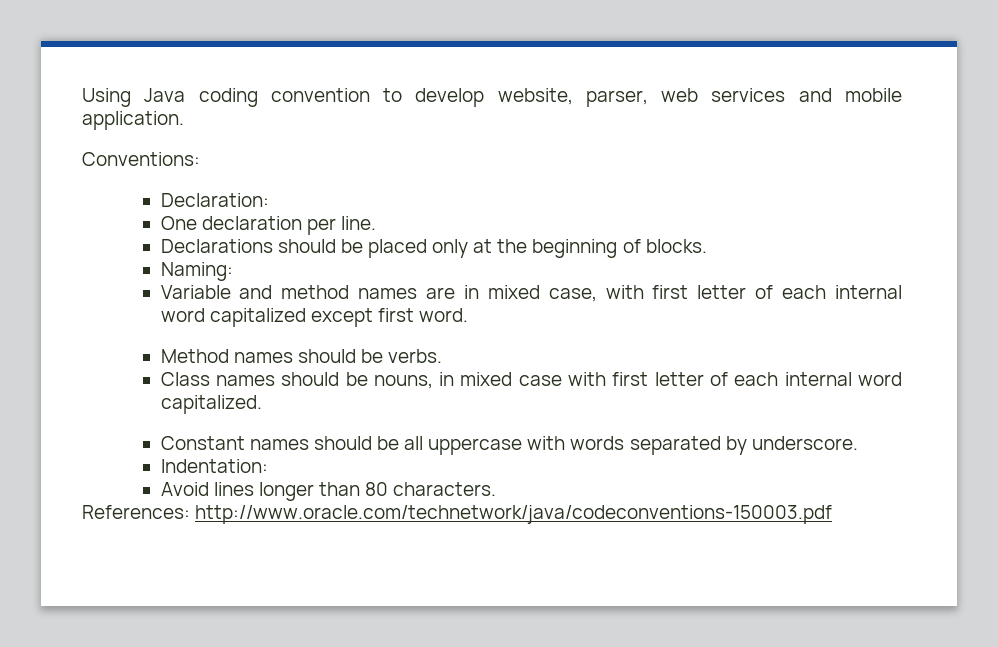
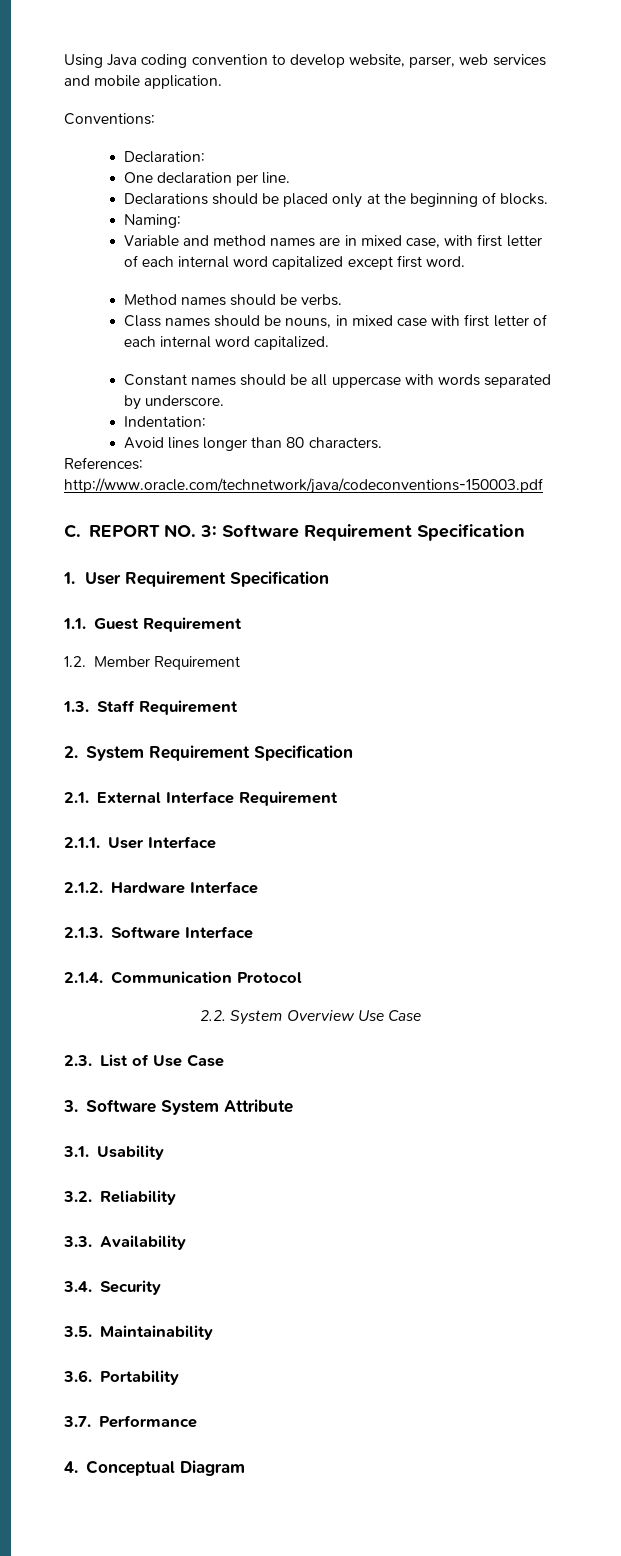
(833, 514) none -> [64,524,525,541] [63,571,330,587] [63,617,242,632] [64,656,240,670] [63,700,238,715] [64,745,353,761] [64,791,338,806] [64,836,216,849] [64,881,258,894] [64,926,253,939] [64,971,302,984] [200,1010,421,1025] [64,1054,224,1067] [63,1099,293,1115] [63,1145,164,1160] [63,1190,176,1205] [63,1235,186,1250] [63,1280,161,1295] [63,1325,213,1340] [63,1370,179,1385] [63,1415,197,1428] [64,1460,245,1476] // C. REPORT NO. 3: Software Requirement Specification // 1. User Requirement Specification // 1.1. Guest Requirement // 1.2. Member Requirement // 1.3. Staff Requirement // 2. System Requirement Specification // 2.1. External Interface Requirement // 2.1.1. User Interface // 2.1.2. Hardware Interface // 2.1.3. Software Interface // 2.1.4. Communication Protocol // 2.2. System Overview Use Case // 2.3. List of Use Case // 3. Software System Attribute // 3.1. Usability // 3.2. Reliability // 3.3. Availability // 3.4. Security // 3.5. Maintainability // 3.6. Portability // 3.7. Performance // 4. Conceptual Diagram

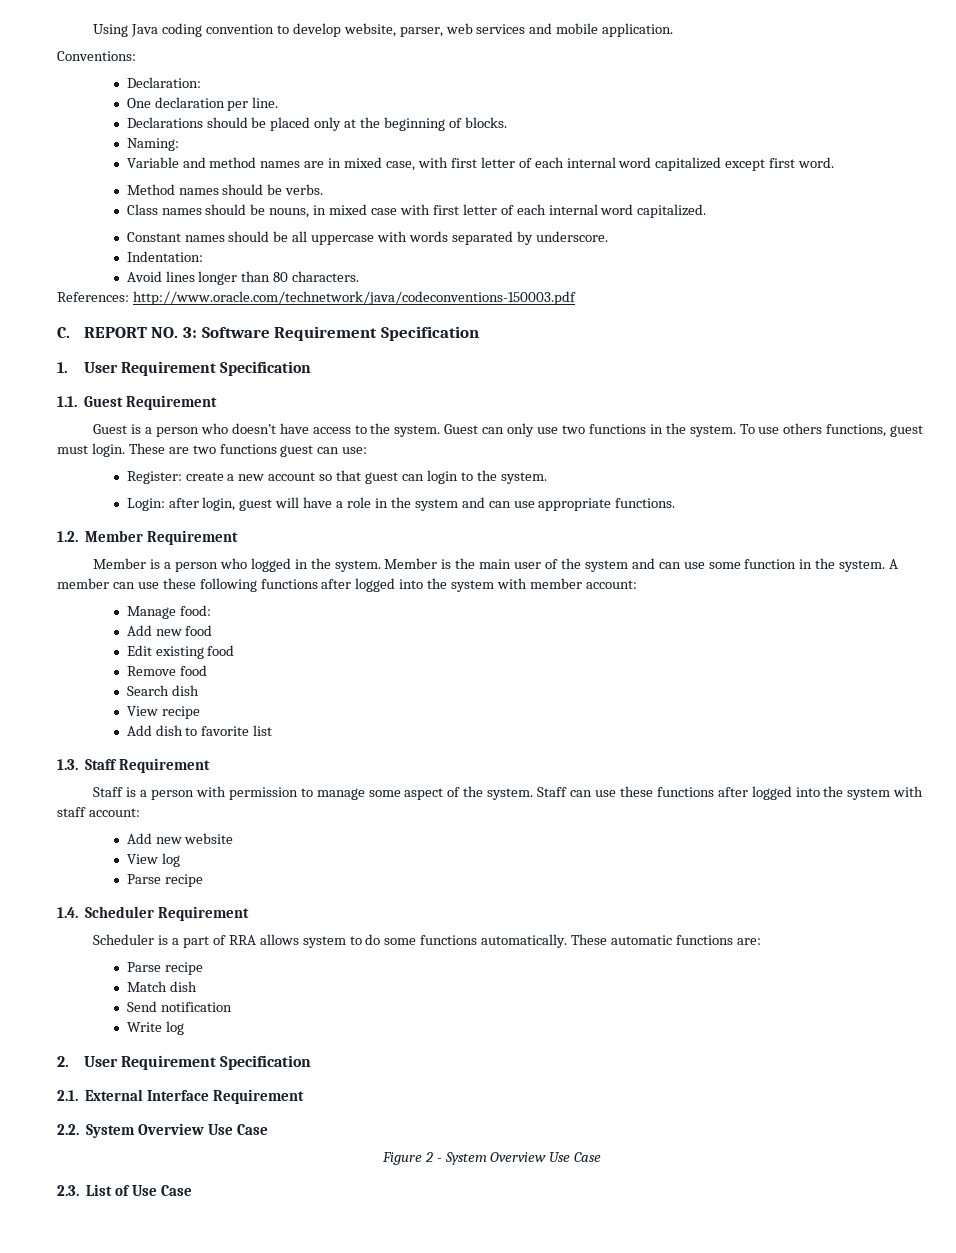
[64,656,240,670] [63,700,238,715] [64,746,144,761] 1.2. Member Requirement // 1.3. Staff Requirement // 2. System -> [93,423,924,437] [57,443,368,457] [126,470,547,484] [126,497,676,511] [57,530,239,545] [93,558,899,572] [57,578,637,592] [126,605,211,619] [126,625,213,636] [126,645,235,659] [126,665,207,676] [126,685,199,696] [126,706,200,719] [126,725,273,736] [57,758,211,773] [93,786,924,800] [57,807,140,817] [126,833,234,844] [126,853,180,867] [126,874,203,887] [57,906,250,921] [93,934,761,948] [126,962,203,975] [126,981,197,992] [126,1001,232,1012] [126,1021,184,1035] [57,1056,118,1067] Guest is a person who doesn’t have access to the system. Guest can only use two functions in the system. To use others functions, guest must login. These are two functions guest can use: // Register: create a new account so that guest can login to the system. // Login: after login, guest will have a role in the system and can use appropriate functions. // 1.2. Member Requirement // Member is a person who logged in the system. Member is the main user of the system and can use some function in the system. A member can use these following functions after logged into the system with member account: // Manage food: // Add new food // Edit existing food // Remove food // Search dish // View recipe // Add dish to favorite list // 1.3. Staff Requirement // Staff is a person with permission to manage some aspect of the system. Staff can use these functions after logged into the system with staff account: // Add new website // View log // Parse recipe // 1.4. Scheduler Requirement // Scheduler is a part of RRA allows system to do some functions automatically. These automatic functions are: // Parse recipe // Match dish // Send notification // Write log // 2. User
[64,836,216,849] [64,881,258,894] [64,926,253,939] [64,971,302,984] [200,1010,227,1021] 2.1.1. User Interface // 2.1.2. Hardware Interface // 2.1.3. Software Interface // 2.1.4. Communication Protocol // 2.2. -> [57,1123,269,1138] [381,1152,442,1165] 2.2. System Overview Use Case // Figure 2 -
[63,1099,293,1115] [63,1145,164,1160] [63,1190,176,1205] [63,1235,186,1250] [63,1280,161,1295] [63,1325,213,1340] [63,1370,179,1385] [63,1415,197,1428] [64,1460,245,1476] // 3. Software System Attribute // 3.1. Usability // 3.2. Reliability // 3.3. Availability // 3.4. Security // 3.5. Maintainability // 3.6. Portability // 3.7. Performance // 4. Conceptual Diagram -> (193, 1190) none

